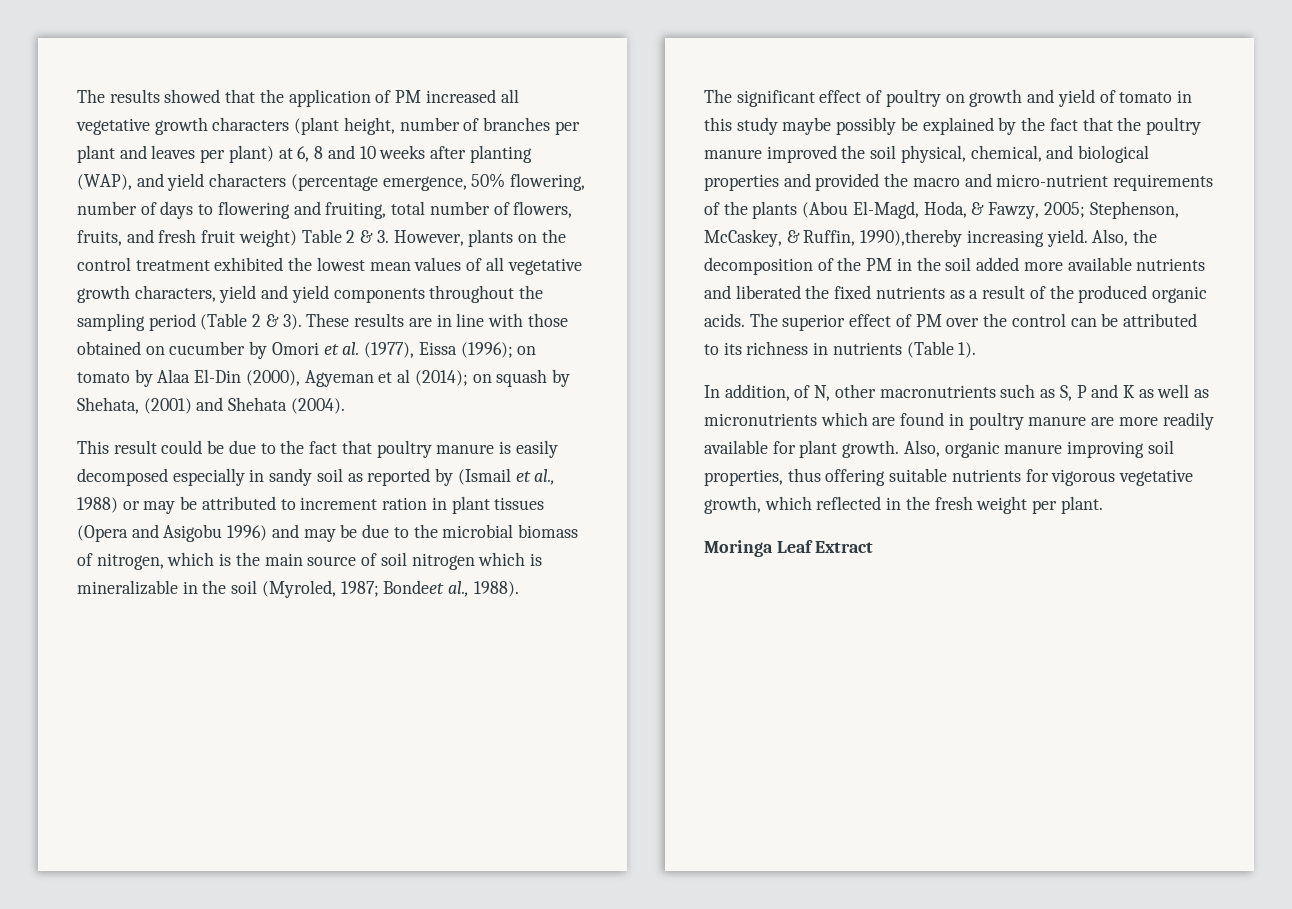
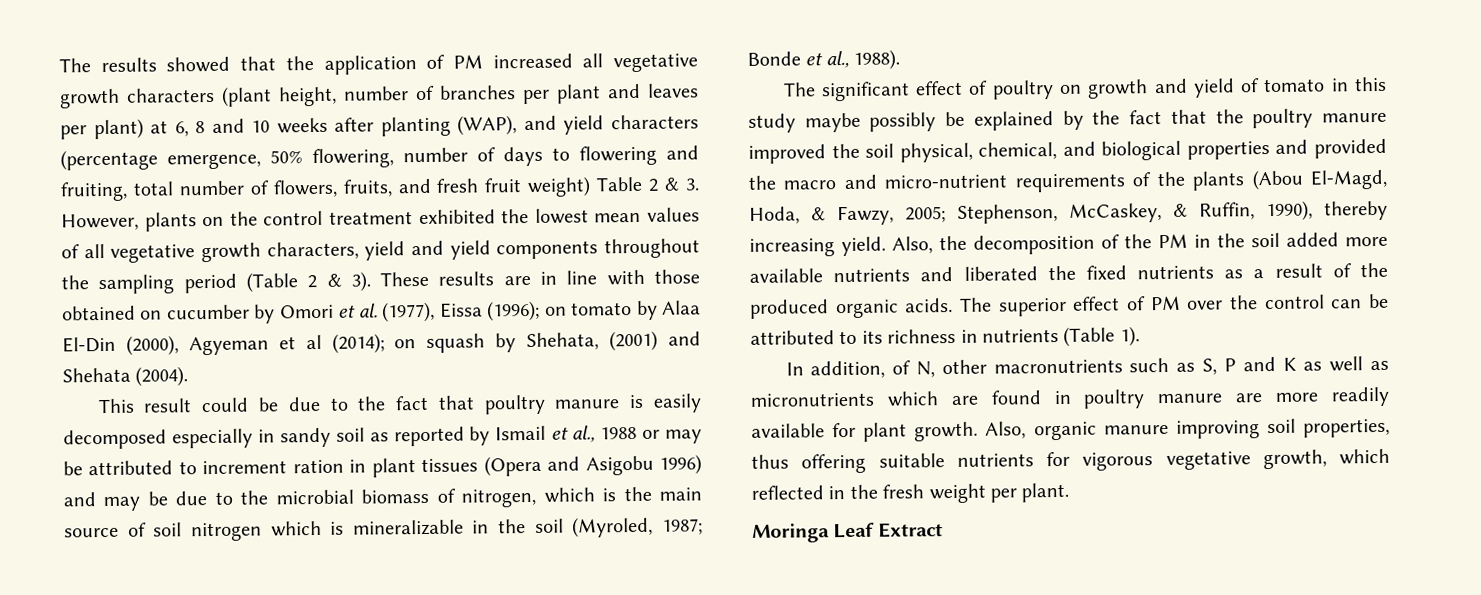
[457,468,556,485] [77,497,118,513] (Ismail et al., 1988) -> [495,425,638,443] Ismail et al., 1988
[383,580,445,594] Bondeet -> [747,51,824,66] Bonde et
[860,229,963,247] 1990),thereby -> [1266,200,1388,222] 1990), thereby

